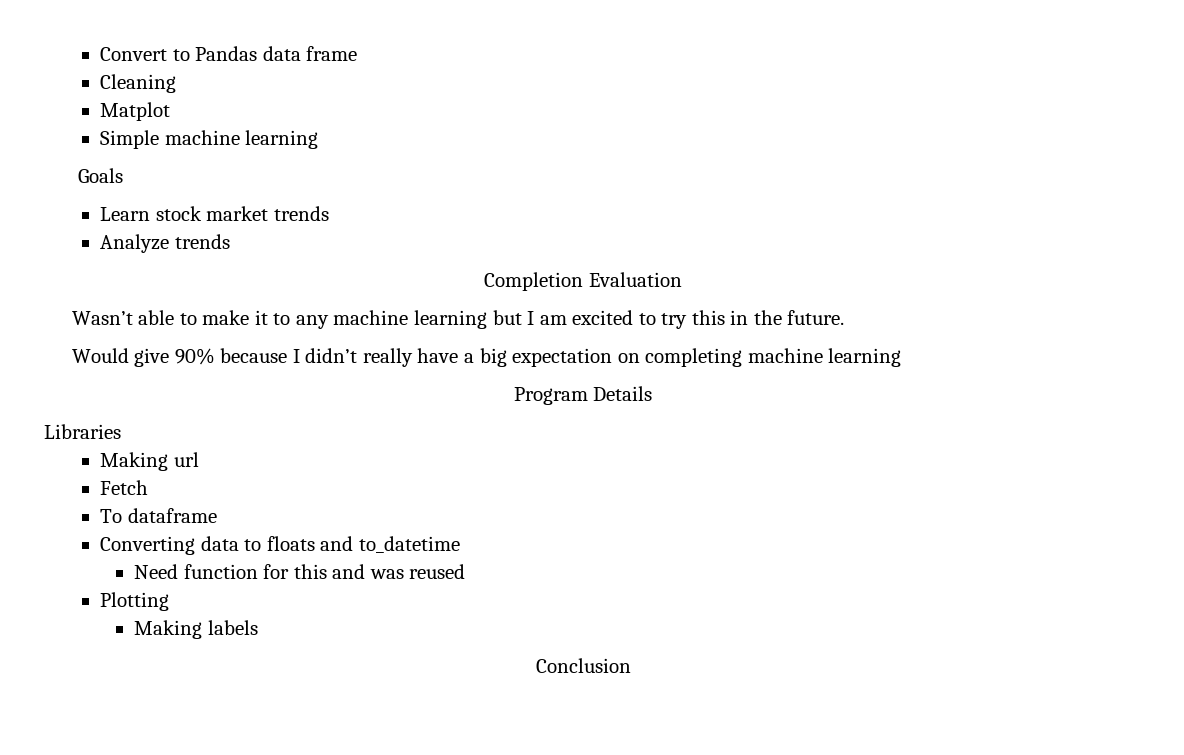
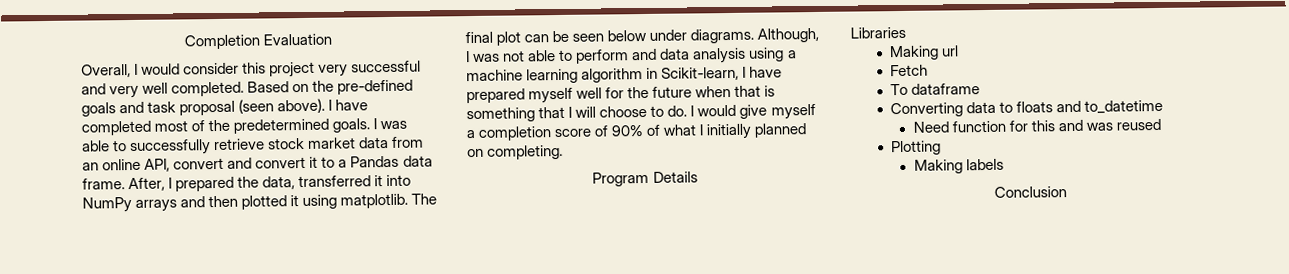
[100,46,358,61] [100,74,177,93] [100,102,171,121] [100,130,319,149] [77,168,123,183] [100,206,329,221] [100,234,230,253] [484,272,682,291] [71,310,845,329] [71,348,902,367] Convert to Pandas data frame // Cleaning // Matplot // Simple machine learning // Goals // Learn stock market trends // Analyze trends // Completion Evaluation // Wasn’t able to make it to any machine learning but I am excited to try this in the future. // Would give 90% because I didn’t really have a big expectation on completing machine learning -> [183,33,333,50] [81,60,422,78] [81,79,414,99] [81,98,369,117] [81,118,408,136] [82,136,425,156] [82,155,433,172] [82,174,412,192] [82,193,438,213] [465,27,820,46] [465,47,797,64] [466,66,783,84] [466,85,776,104] [466,103,816,123] [466,123,808,141] [467,144,564,160] Completion Evaluation // Overall, I would consider this project very successful and very well completed. Based on the pre-defined goals and task proposal (seen above). I have completed most of the predetermined goals. I was able to successfully retrieve stock market data from an online API, convert and convert it to a Pandas data frame. After, I prepared the data, transferred it into NumPy arrays and then plotted it using matplotlib. The final plot can be seen below under diagrams. Although, I was not able to perform and data analysis using a machine learning algorithm in Scikit-learn, I have prepared myself well for the future when that is something that I will choose to do. I would give myself a completion score of 90% of what I initially planned on completing.

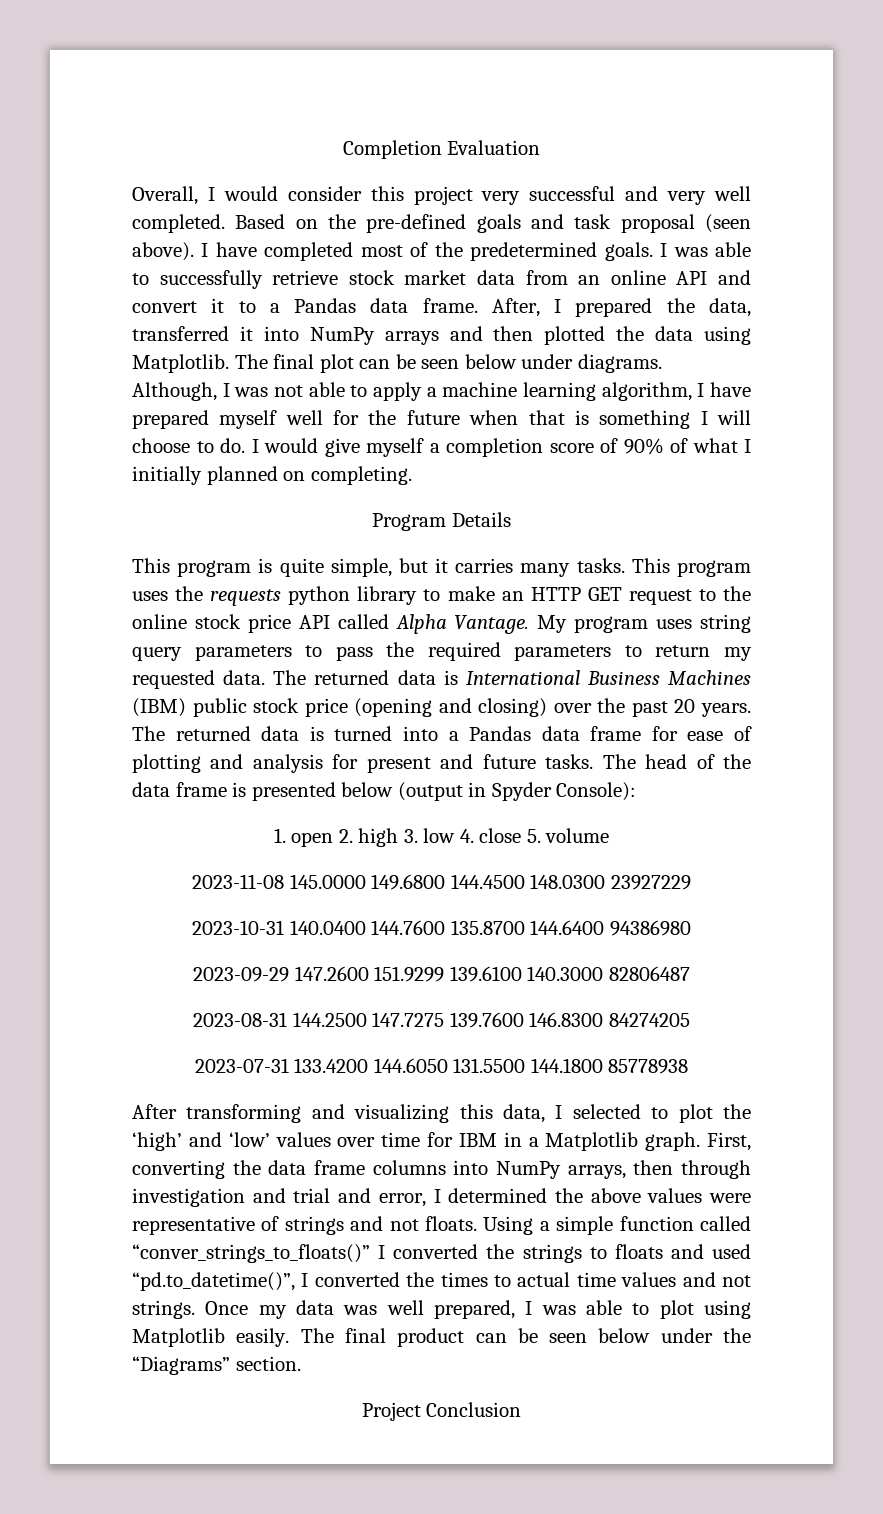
[144,157,225,172] API, convert -> [676,271,708,285] API
[290,193,409,210] it using matplotlib. -> [616,326,751,345] [132,354,229,373] the data using Matplotlib.
[575,47,797,64] [466,66,740,84] perform and data analysis using a machine learning algorithm in Scikit-learn, -> [373,382,692,401] apply a machine learning algorithm,
[538,106,566,119] that -> (691, 419) none
[850,26,906,39] [889,45,960,61] [890,64,929,77] [890,83,981,96] [890,99,1164,118] [912,118,1162,133] [891,140,942,156] [913,158,1004,174] Libraries // Making url // Fetch // To dataframe // Converting data to floats and to_datetime // Need function for this and was reused // Plotting // Making labels // -> [132,558,751,577] [132,586,751,606] [132,614,752,634] [132,642,752,661] [132,670,751,689] [132,698,751,717] [132,726,752,741] [132,754,752,773] [132,782,637,801] [273,828,610,847] [192,874,691,890] [192,920,691,936] [193,966,690,982] [193,1012,690,1028] [194,1058,689,1074] [132,1104,751,1123] [132,1132,751,1151] [132,1160,752,1179] [132,1188,751,1207] [132,1216,751,1235] [132,1244,751,1263] [132,1272,751,1291] [132,1300,751,1319] [132,1328,751,1347] [132,1356,301,1375] [361,1402,421,1421] This program is quite simple, but it carries many tasks. This program uses the requests python library to make an HTTP GET request to the online stock price API called Alpha Vantage. My program uses string query parameters to pass the required parameters to return my requested data. The returned data is International Business Machines (IBM) public stock price (opening and closing) over the past 20 years. The returned data is turned into a Pandas data frame for ease of plotting and analysis for present and future tasks. The head of the data frame is presented below (output in Spyder Console): // 1. open 2. high 3. low 4. close 5. volume // 2023-11-08 145.0000 149.6800 144.4500 148.0300 23927229 // 2023-10-31 140.0400 144.7600 135.8700 144.6400 94386980 // 2023-09-29 147.2600 151.9299 139.6100 140.3000 82806487 // 2023-08-31 144.2500 147.7275 139.7600 146.8300 84274205 // 2023-07-31 133.4200 144.6050 131.5500 144.1800 85778938 // After transforming and visualizing this data, I selected to plot the ‘high’ and ‘low’ values over time for IBM in a Matplotlib graph. First, converting the data frame columns into NumPy arrays, then through investigation and trial and error, I determined the above values were representative of strings and not floats. Using a simple function called “conver_strings_to_floats()” I converted the strings to floats and used “pd.to_datetime()”, I converted the times to actual time values and not strings. Once my data was well prepared, I was able to plot using Matplotlib easily. The final product can be seen below under the “Diagrams” section. // Project

